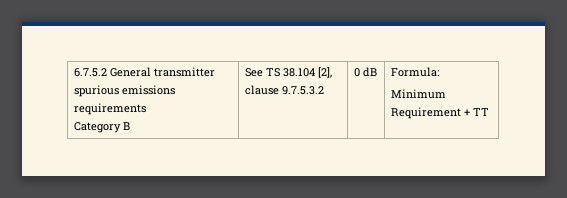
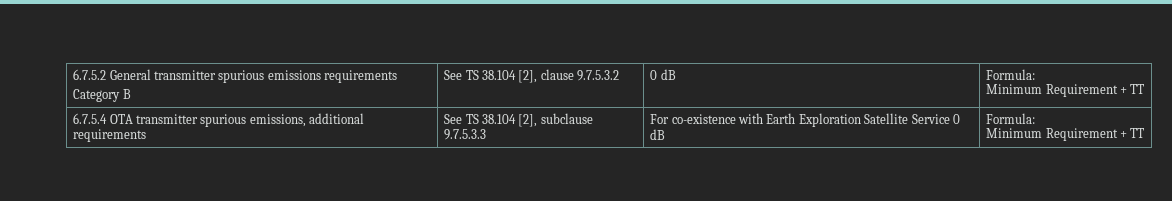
(490, 112) none -> [73,113,365,127] [73,129,147,142] [444,113,593,127] [444,129,487,140] [650,113,960,127] [650,129,666,140] [986,113,1036,124] [986,128,1145,141] // 6.7.5.4 OTA transmitter spurious emissions, additional requirements | See TS 38.104 [2], subclause 9.7.5.3.3 | For co-existence with Earth Exploration Satellite Service 0 dB | Formula: // Minimum Requirement + TT

